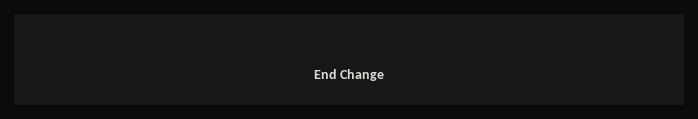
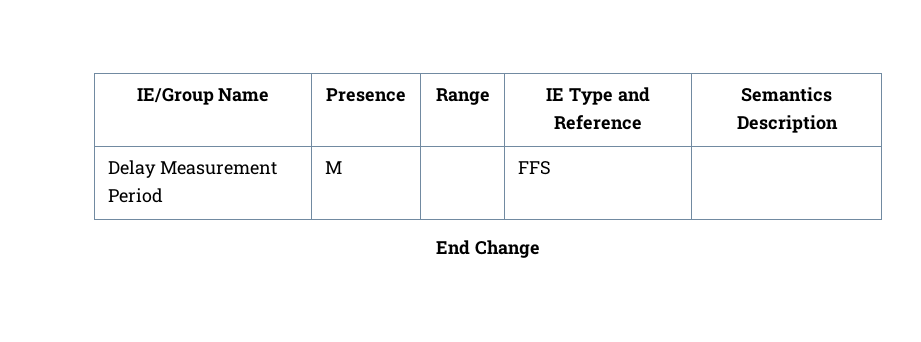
(313, 74) none -> [136,88,270,105] [326,88,406,102] [435,88,490,105] [546,87,650,105] [554,115,642,130] [741,87,832,102] [736,115,838,133] [108,160,278,178] [108,188,164,203] [325,161,343,174] [518,161,552,175] IE/Group Name | Presence | Range | IE Type and Reference | Semantics Description // Delay Measurement Period | M | | FFS | //

